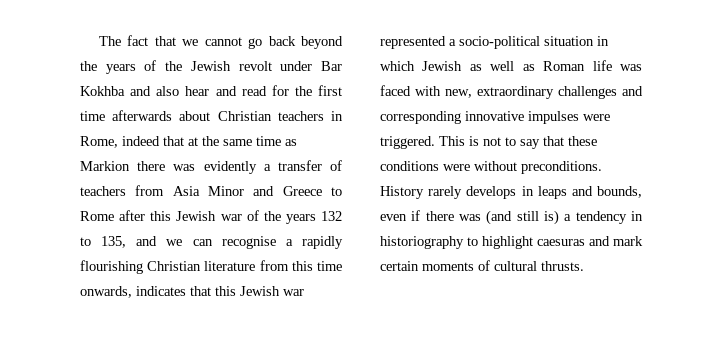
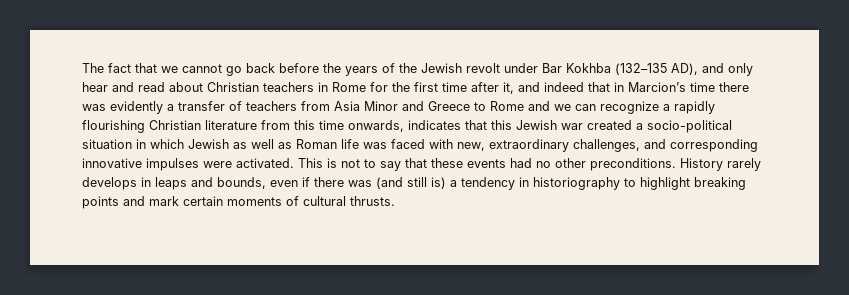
[301,36,343,49] beyond -> [279,63,319,73] before
[130,85,342,96] [80,110,343,121] [80,136,297,148] [80,161,130,171] and also hear and read for the first time afterwards about Christian teachers in Rome, indeed that at the same time as Markion -> [615,63,753,76] [82,82,715,94] (132–135 AD), and only hear and read about Christian teachers in Rome for the first time after it, and indeed that in Marcion’s time
[119,210,342,224] [80,236,127,248] after this Jewish war of the years 132 to 135, -> (524, 106) none
[221,236,276,249] recognise -> [600,101,659,114] recognize
[380,36,446,49] represented -> [587,120,632,130] created
[558,86,617,99] challenges -> [573,139,640,152] challenges,
[380,136,435,149] triggered. -> [236,158,294,168] activated.
[380,161,517,171] conditions were without -> [467,158,586,168] events had no other
[537,239,585,246] caesuras -> [694,177,746,190] [82,196,119,209] breaking points

